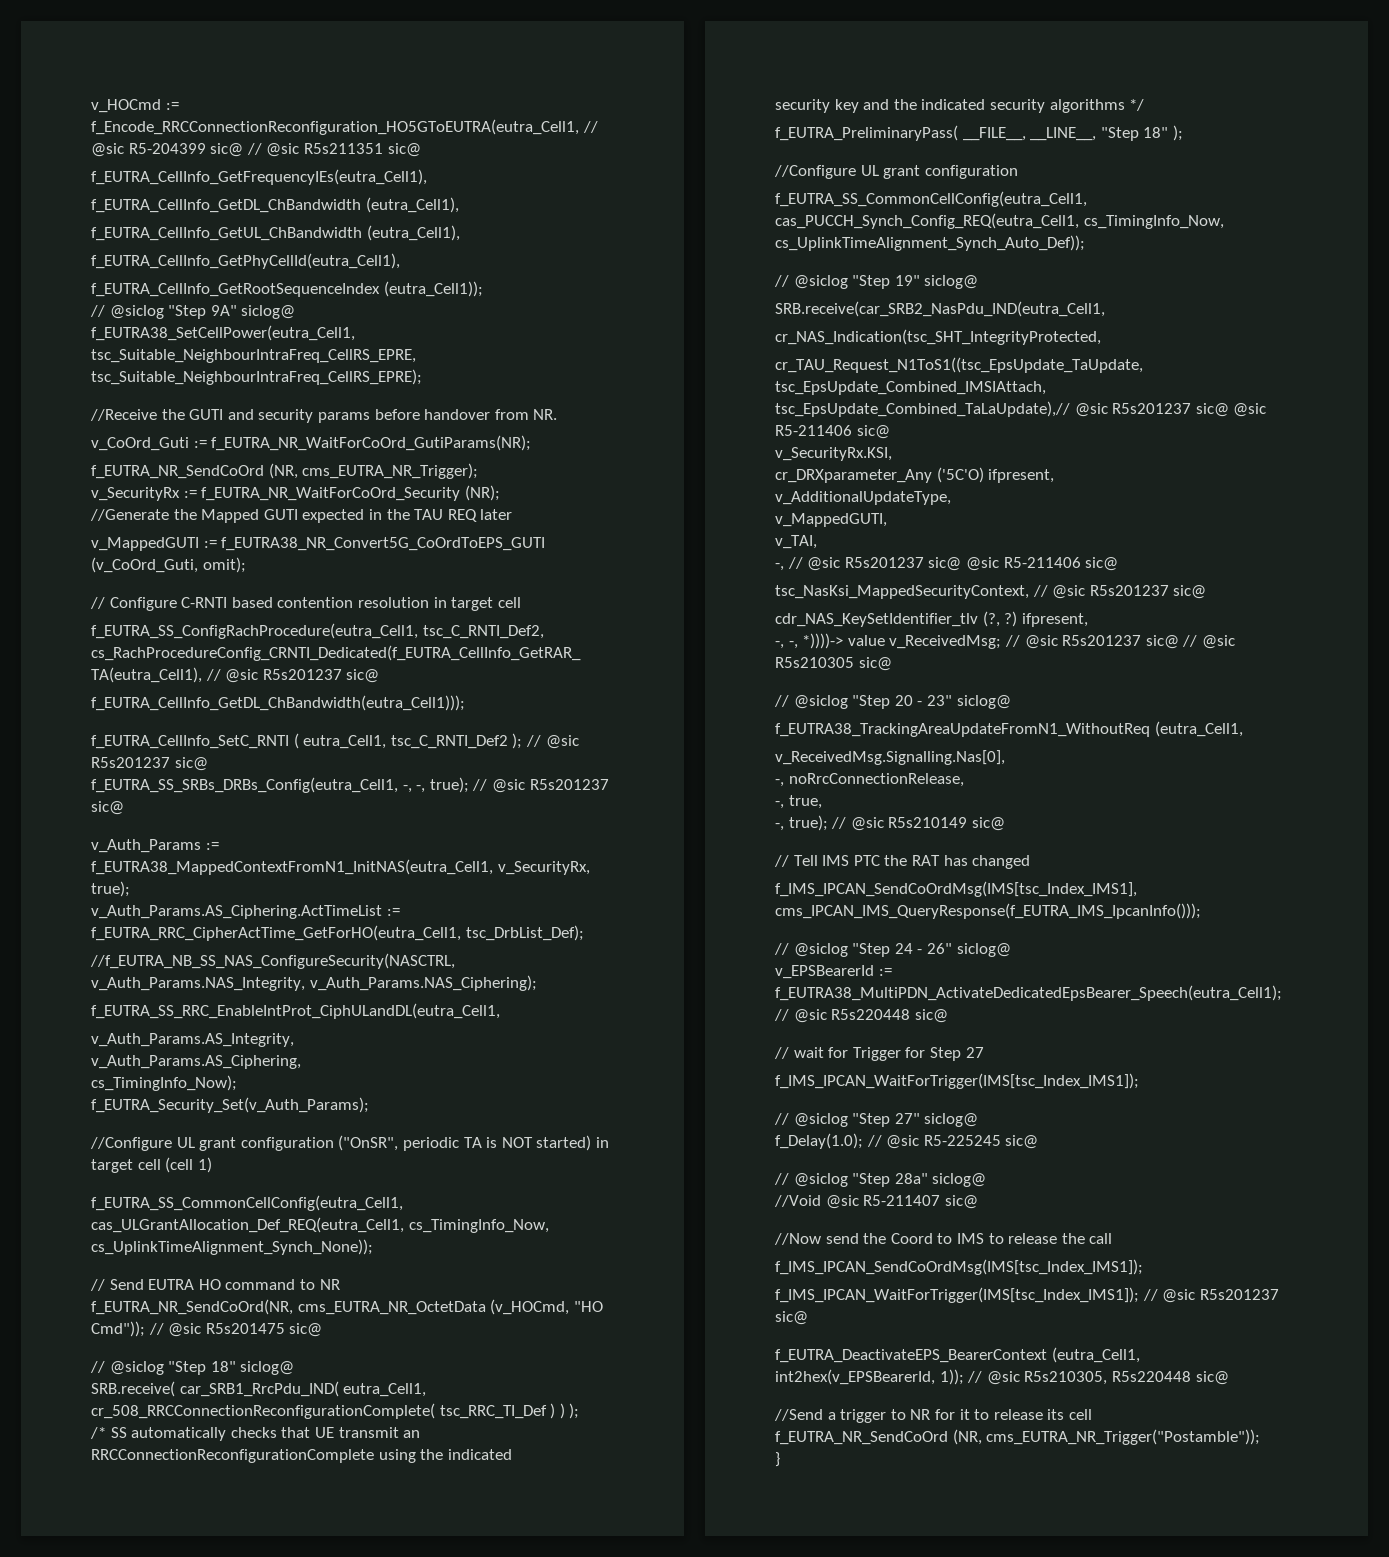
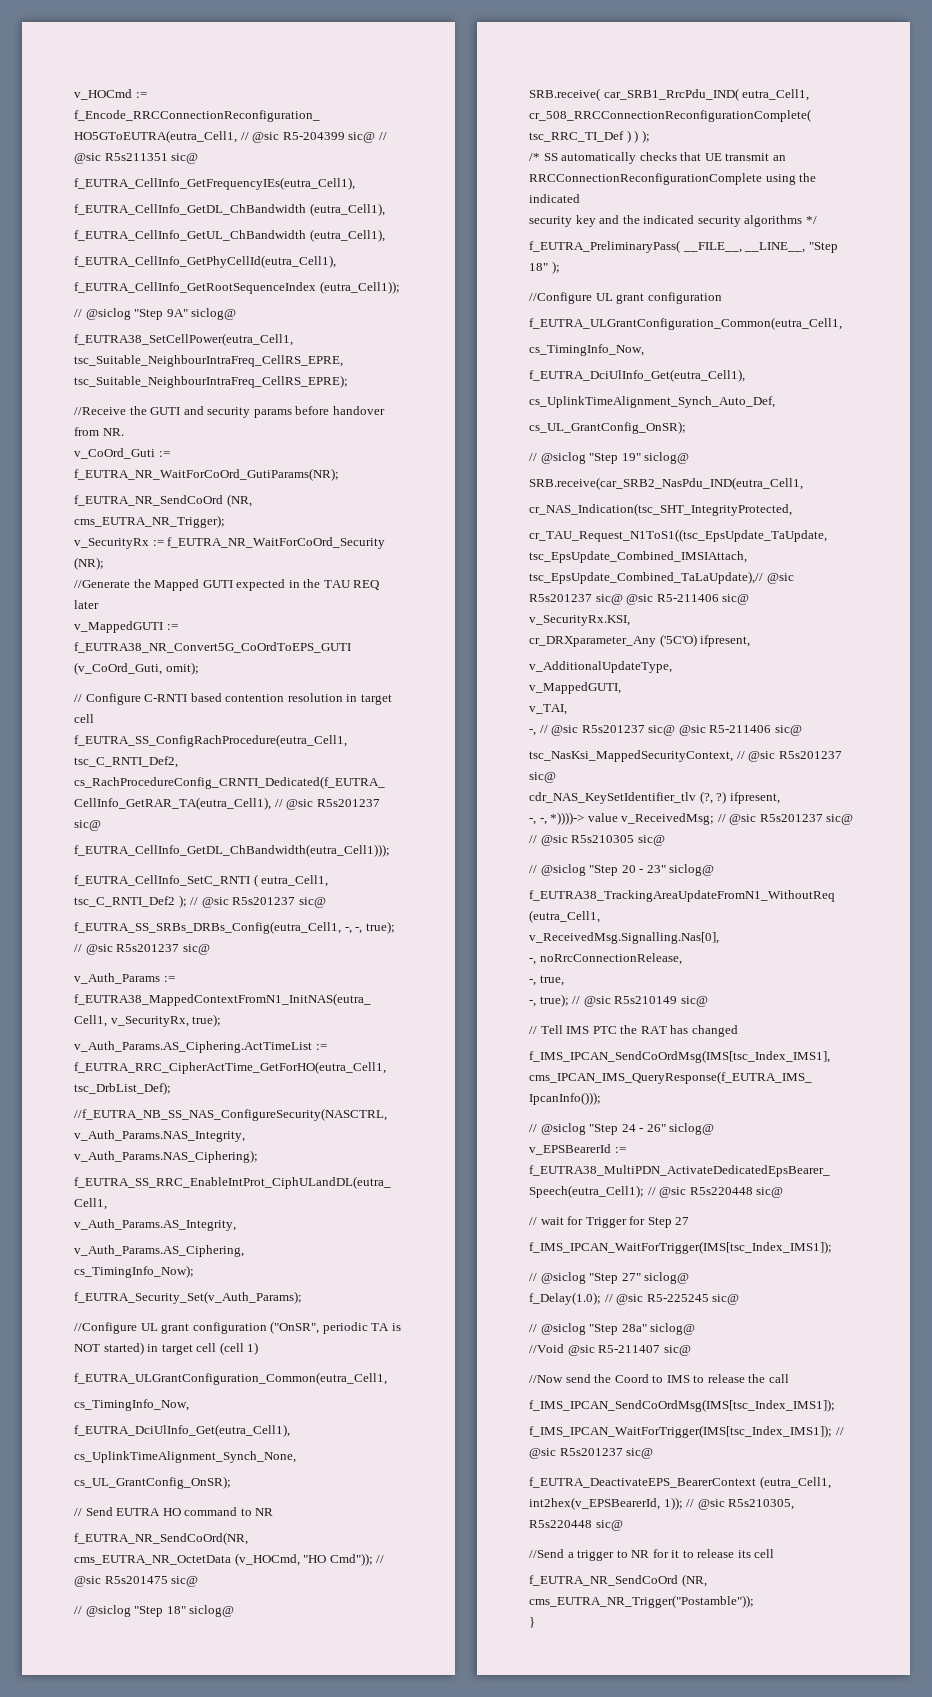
[91,1195,403,1211] [91,1217,549,1233] [91,1239,373,1255] f_EUTRA_SS_CommonCellConfig(eutra_Cell1, cas_ULGrantAllocation_Def_REQ(eutra_Cell1, cs_TimingInfo_Now, cs_UplinkTimeAlignment_Synch_None)); -> [74,1372,387,1385] [74,1399,189,1411] [74,1424,290,1437] [74,1451,296,1463] [74,1476,231,1489] f_EUTRA_ULGrantConfiguration_Common(eutra_Cell1, // cs_TimingInfo_Now, // f_EUTRA_DciUlInfo_Get(eutra_Cell1), // cs_UplinkTimeAlignment_Synch_None, // cs_UL_GrantConfig_OnSR);
[775,191,1087,207] [775,213,1224,229] [775,235,1085,251] f_EUTRA_SS_CommonCellConfig(eutra_Cell1, cas_PUCCH_Synch_Config_REQ(eutra_Cell1, cs_TimingInfo_Now, cs_UplinkTimeAlignment_Synch_Auto_Def)); -> [529,317,842,330] [529,344,644,356] [529,369,745,382] [529,396,775,408] [529,421,686,434] f_EUTRA_ULGrantConfiguration_Common(eutra_Cell1, // cs_TimingInfo_Now, // f_EUTRA_DciUlInfo_Get(eutra_Cell1), // cs_UplinkTimeAlignment_Synch_Auto_Def, // cs_UL_GrantConfig_OnSR);

